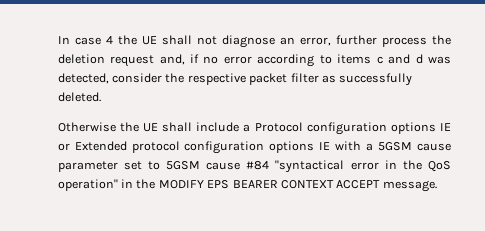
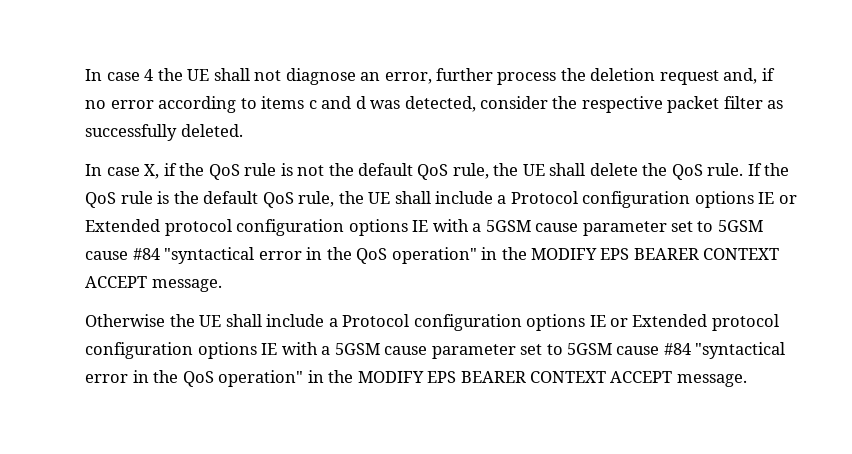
(101, 97) none -> [85,163,790,180] [85,191,797,208] [85,219,763,236] [85,247,780,264] [85,276,222,292] // In case X, if the QoS rule is not the default QoS rule, the UE shall delete the QoS rule. If the QoS rule is the default QoS rule, the UE shall include a Protocol configuration options IE or Extended protocol configuration options IE with a 5GSM cause parameter set to 5GSM cause #84 "syntactical error in the QoS operation" in the MODIFY EPS BEARER CONTEXT ACCEPT message.

